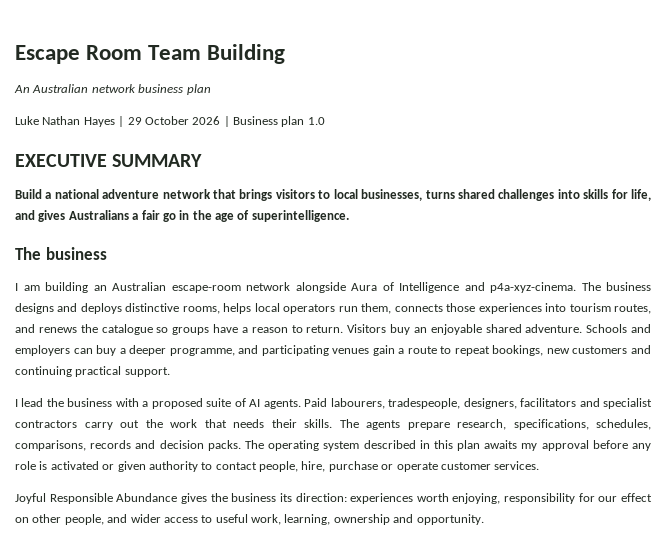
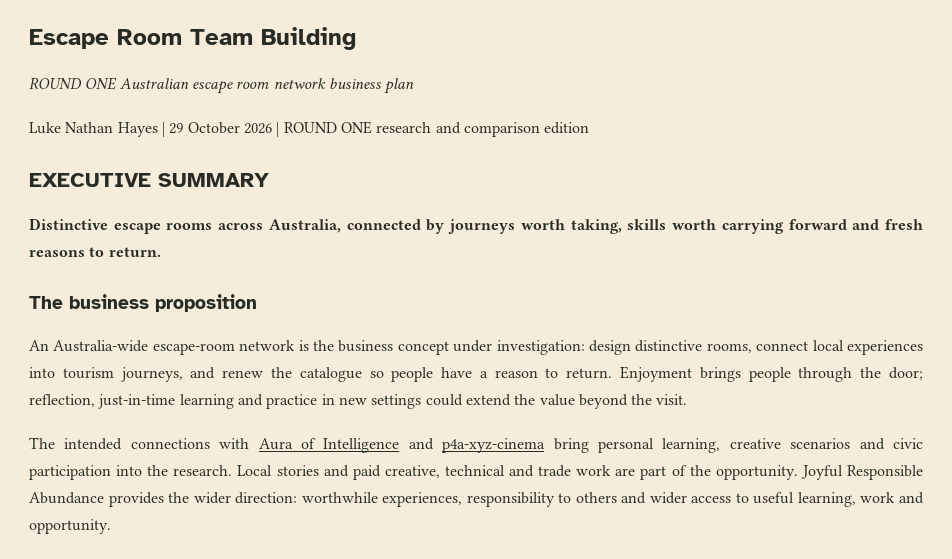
[14,84,89,93] An Australian -> [29,77,270,94] ROUND ONE Australian escape room
[233,116,325,127] [15,154,203,167] [15,189,651,201] [15,210,349,222] [15,247,107,260] [15,282,651,293] [15,303,651,314] [15,324,77,333] Business plan 1.0 // EXECUTIVE SUMMARY // Build a national adventure network that brings visitors to local businesses, turns shared challenges into skills for life, and gives Australians a fair go in the age of superintelligence. // The business // I am building an Australian escape-room network alongside Aura of Intelligence and p4a-xyz-cinema. The business designs and deploys distinctive rooms, helps local operators run them, connects those experiences into tourism routes, and renews -> [283,121,590,137] [29,173,269,187] [29,218,924,234] [29,247,161,257] [29,294,257,312] [29,340,923,355] [29,367,264,382] ROUND ONE research and comparison edition // EXECUTIVE SUMMARY // Distinctive escape rooms across Australia, connected by journeys worth taking, skills worth carrying forward and fresh reasons to return. // The business proposition // An Australia-wide escape-room network is the business concept under investigation: design distinctive rooms, connect local experiences into tourism journeys, and renew
[172,327,210,335] groups -> [391,367,434,382] people
[347,324,651,335] [15,345,651,356] [15,366,170,377] [15,398,653,409] [15,419,651,430] [15,440,651,451] [15,461,540,472] [15,493,652,504] [15,514,104,525] Visitors buy an enjoyable shared adventure. Schools and employers can buy a deeper programme, and participating venues gain a route to repeat bookings, new customers and continuing practical support. // I lead the business with a proposed suite of AI agents. Paid labourers, tradespeople, designers, facilitators and specialist contractors carry out the work that needs their skills. The agents prepare research, specifications, schedules, comparisons, records and decision packs. The operating system described in this plan awaits my approval before any role is activated or given authority to contact people, hire, purchase or operate customer services. // Joyful Responsible Abundance gives the business its direction: experiences worth enjoying, responsibility for our effect on other people, -> [620,366,923,382] [29,394,688,409] [29,437,923,453] [29,465,923,480] [29,492,617,507] Enjoyment brings people through the door; reflection, just-in-time learning and practice in new settings could extend the value beyond the visit. // The intended connections with Aura of Intelligence and p4a-xyz-cinema bring personal learning, creative scenarios and civic participation into the research. Local stories and paid creative, technical and trade work are part of the opportunity. Joyful Responsible Abundance provides the wider direction: worthwhile experiences, responsibility to others
[251,514,390,525] work, learning, ownership -> [797,492,896,507] learning, work

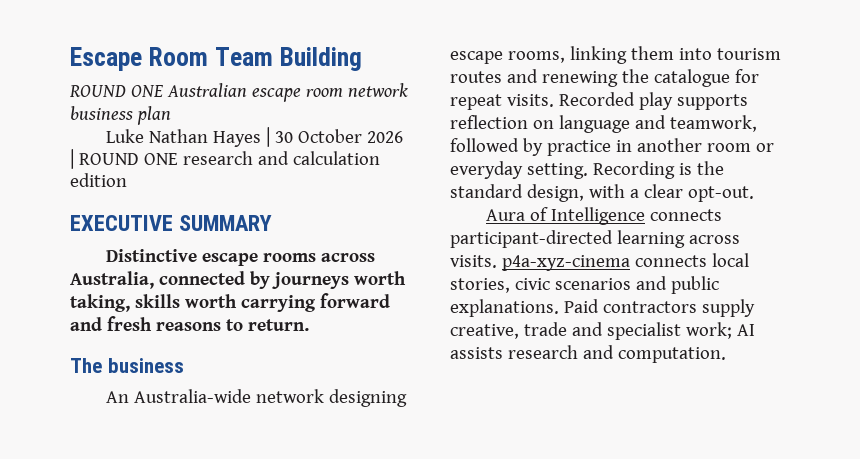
[169,123,184,134] 29 -> [274,131,293,143] 30
[463,122,540,137] comparison -> [292,151,380,165] calculation
[155,294,257,312] proposition -> (184, 365) none
[152,340,923,355] [29,366,923,382] [29,394,688,409] [29,437,923,453] [29,465,923,480] [29,492,924,507] [29,519,111,534] escape-room network is the business concept under investigation: design distinctive rooms, connect local experiences into tourism journeys, and renew the catalogue so people have a reason to return. Enjoyment brings people through the door; reflection, just-in-time learning and practice in new settings could extend the value beyond the visit. // The intended connections with Aura of Intelligence and p4a-xyz-cinema bring personal learning, creative scenarios and civic participation into the research. Local stories and paid creative, technical and trade work are part of the opportunity. Joyful Responsible Abundance provides the wider direction: worthwhile experiences, responsibility to others and wider access to useful learning, work and opportunity. -> [255,389,407,407] [450,46,781,64] [450,69,759,87] [450,92,748,110] [450,115,757,133] [450,138,774,156] [450,161,724,179] [450,184,754,202] [485,207,722,225] [450,230,740,248] [450,253,749,271] [450,276,719,294] [450,299,755,317] [450,322,755,340] [450,345,726,363] network designing escape rooms, linking them into tourism routes and renewing the catalogue for repeat visits. Recorded play supports reflection on language and teamwork, followed by practice in another room or everyday setting. Recording is the standard design, with a clear opt-out. // Aura of Intelligence connects participant-directed learning across visits. p4a-xyz-cinema connects local stories, civic scenarios and public explanations. Paid contractors supply creative, trade and specialist work; AI assists research and computation.

